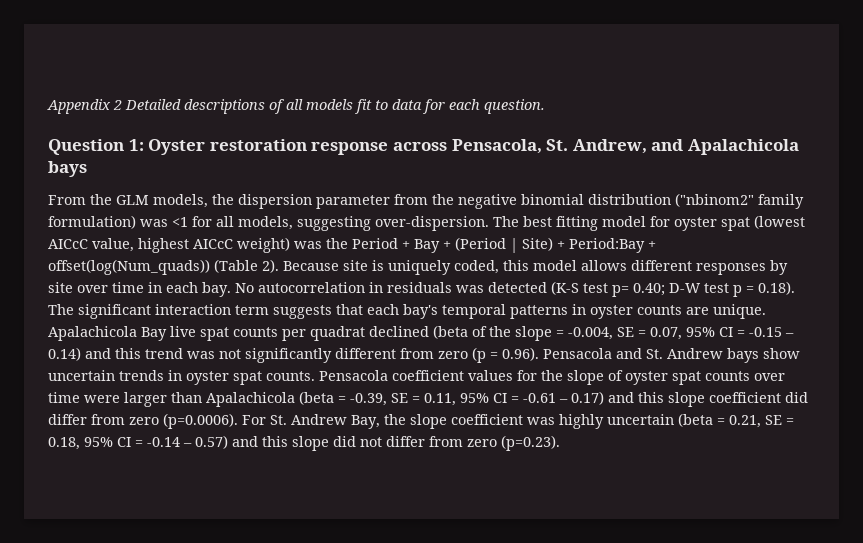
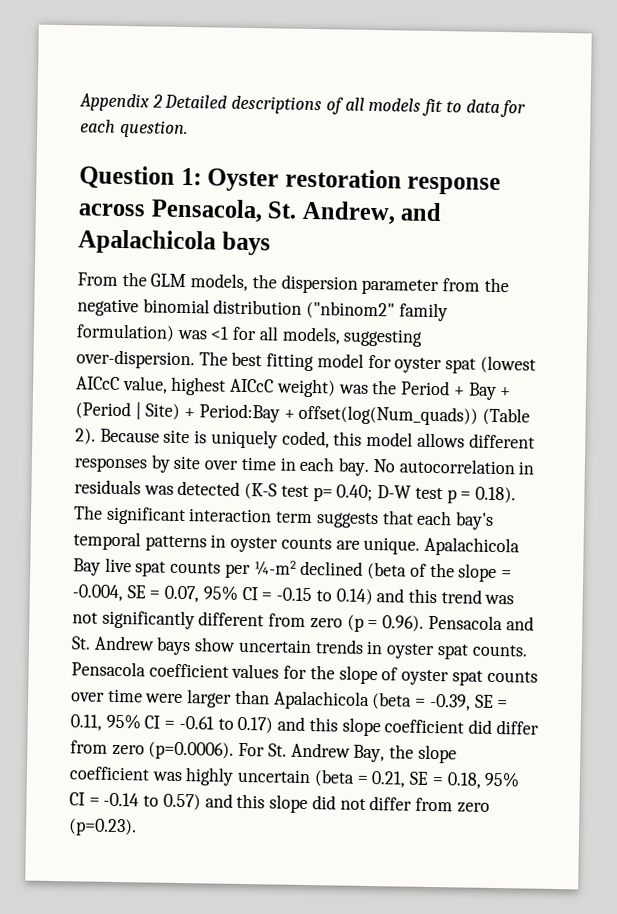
[310,326,365,341] quadrat -> [253,560,297,575] ¼-m2
[785,333,794,337] – -> [315,590,332,602] to
[559,399,568,403] – -> [217,718,234,730] to
[183,443,192,447] – -> [143,795,160,807] to

